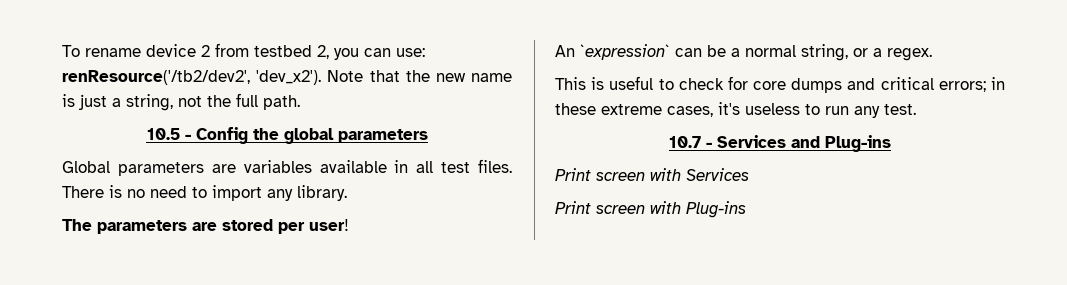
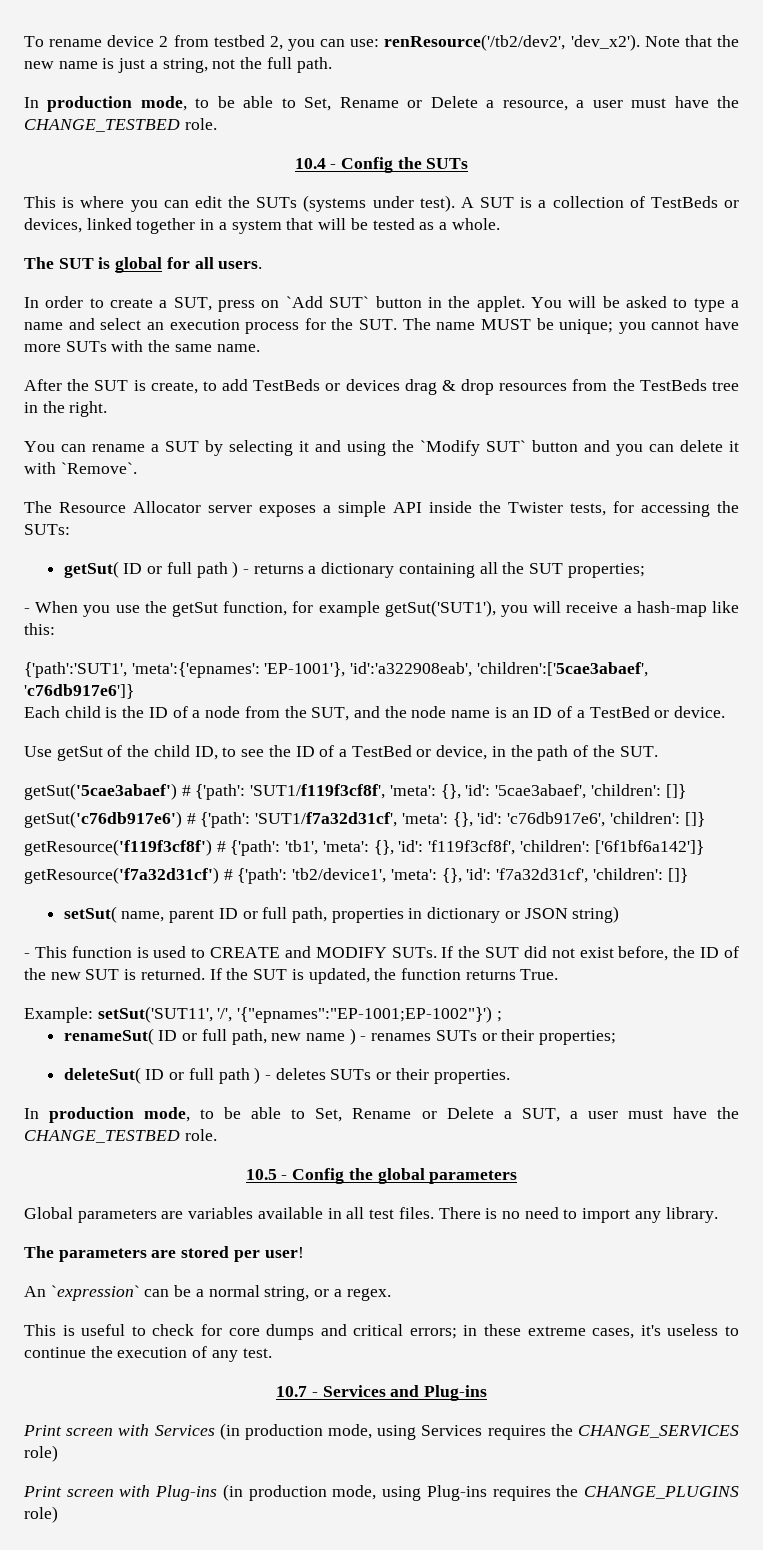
(300, 102) none -> [24,96,740,112] [24,118,217,132] [294,157,469,173] [24,195,739,212] [24,218,500,234] [24,257,263,273] [24,296,740,312] [24,318,739,334] [24,340,260,352] [24,379,739,395] [24,401,108,417] [24,440,739,456] [24,462,137,474] [24,501,739,517] [24,524,70,535] [63,561,645,578] [24,600,740,617] [24,623,55,635] [24,662,648,678] [24,684,134,699] [24,706,725,721] [24,745,658,761] [24,783,686,800] [24,811,705,828] [24,839,704,856] [24,867,688,884] [63,906,620,923] [24,946,740,961] [24,968,559,984] [24,1006,502,1023] [63,1028,617,1045] [63,1067,510,1084] [24,1107,739,1123] [24,1129,217,1143] // In production mode, to be able to Set, Rename or Delete a resource, a user must have the CHANGE_TESTBED role. // 10.4 - Config the SUTs // This is where you can edit the SUTs (systems under test). A SUT is a collection of TestBeds or devices, linked together in a system that will be tested as a whole. // The SUT is global for all users. // In order to create a SUT, press on `Add SUT` button in the applet. You will be asked to type a name and select an execution process for the SUT. The name MUST be unique; you cannot have more SUTs with the same name. // After the SUT is create, to add TestBeds or devices drag & drop resources from the TestBeds tree in the right. // You can rename a SUT by selecting it and using the `Modify SUT` button and you can delete it with `Remove`. // The Resource Allocator server exposes a simple API inside the Twister tests, for accessing the SUTs: // getSut( ID or full path ) - returns a dictionary containing all the SUT properties; // - When you use the getSut function, for example getSut('SUT1'), you will receive a hash-map like this: // {'path':'SUT1', 'meta':{'epnames': 'EP-1001'}, 'id':'a322908eab', 'children':['5cae3abaef', 'c76db917e6']} // Each child is the ID of a node from the SUT, and the node name is an ID of a TestBed or device. // Use getSut of the child ID, to see the ID of a TestBed or device, in the path of the SUT. // getSut('5cae3abaef') # {'path': 'SUT1/f119f3cf8f', 'meta': {}, 'id': '5cae3abaef', 'children': []} // getSut('c76db917e6') # {'path': 'SUT1/f7a32d31cf', 'meta': {}, 'id': 'c76db917e6', 'children': []} // getResource('f119f3cf8f') # {'path': 'tb1', 'meta': {}, 'id': 'f119f3cf8f', 'children': ['6f1bf6a142']} // getResource('f7a32d31cf') # {'path': 'tb2/device1', 'meta': {}, 'id': 'f7a32d31cf', 'children': []} // setSut( name, parent ID or full path, properties in dictionary or JSON string) // - This function is used to CREATE and MODIFY SUTs. If the SUT did not exist before, the ID of the new SUT is returned. If the SUT is updated, the function returns True. // Example: setSut('SUT11', '/', '{"epnames":"EP-1001;EP-1002"}') ; // renameSut( ID or full path, new name ) - renames SUTs or their properties; // deleteSut( ID or full path ) - deletes SUTs or their properties. // In production mode, to be able to Set, Rename or Delete a SUT, a user must have the CHANGE_TESTBED role.
[825,106,849,115] run -> [24,1346,208,1358] continue the execution of
[555,201,746,218] // Print screen with Plug-ins -> [219,1423,739,1440] [24,1445,58,1462] [23,1484,740,1501] [24,1506,58,1523] (in production mode, using Services requires the CHANGE_SERVICES role) // Print screen with Plug-ins (in production mode, using Plug-ins requires the CHANGE_PLUGINS role)

